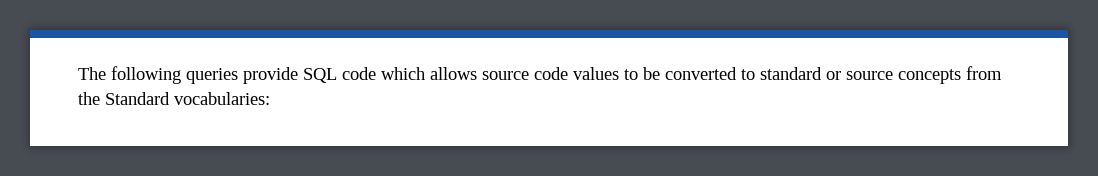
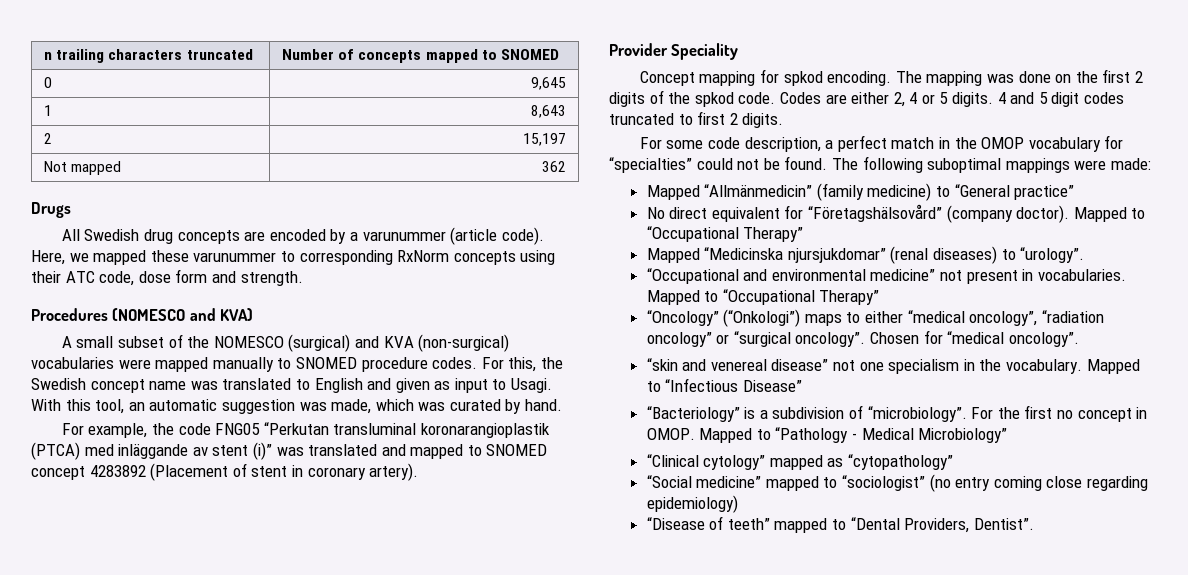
[78,66,1002,84] [78,92,270,105] The following queries provide SQL code which allows source code values to be converted to standard or source concepts from the Standard vocabularies: -> [43,49,253,63] [281,49,559,63] [43,77,52,88] [531,77,567,90] [43,105,52,116] [531,105,567,118] [43,133,52,144] [523,133,567,146] [43,161,122,175] [542,161,567,172] [31,202,71,218] [61,227,544,245] [31,250,556,265] [31,269,303,286] [31,308,254,321] [61,334,510,352] [31,357,563,372] [31,378,553,393] [31,399,563,414] [61,422,550,438] [31,442,548,460] [31,463,419,481] [609,43,739,60] [639,69,1143,86] [609,90,1125,107] [609,111,784,128] [639,135,1124,152] [609,156,1151,173] [646,183,1075,201] [646,204,1146,223] [646,226,804,242] [646,246,1085,264] [646,268,1126,284] [646,289,880,305] [646,309,1104,327] [646,330,1079,347] [646,358,1140,374] [646,378,802,392] [646,405,1148,422] [646,427,1008,443] [646,454,953,470] [646,474,1148,492] [646,495,738,513] [646,516,1034,533] n trailing characters truncated | Number of concepts mapped to SNOMED // 0 | 9,645 // 1 | 8,643 // 2 | 15,197 // Not mapped | 362 // Drugs // All Swedish drug concepts are encoded by a varunummer (article code). Here, we mapped these varunummer to corresponding RxNorm concepts using their ATC code, dose form and strength. // Procedures (NOMESCO and KVA) // A small subset of the NOMESCO (surgical) and KVA (non-surgical) vocabularies were mapped manually to SNOMED procedure codes. For this, the Swedish concept name was translated to English and given as input to Usagi. With this tool, an automatic suggestion was made, which was curated by hand. // For example, the code FNG05 “Perkutan transluminal koronarangioplastik (PTCA) med inläggande av stent (i)” was translated and mapped to SNOMED concept 4283892 (Placement of stent in coronary artery). // Provider Speciality // Concept mapping for spkod encoding. The mapping was done on the first 2 digits of the spkod code. Codes are either 2, 4 or 5 digits. 4 and 5 digit codes truncated to first 2 digits. // For some code description, a perfect match in the OMOP vocabulary for “specialties” could not be found. The following suboptimal mappings were made: // Mapped “Allmänmedicin” (family medicine) to “General practice” // No direct equivalent for “Företagshälsovård” (company doctor). Mapped to “Occupational Therapy” // Mapped “Medicinska njursjukdomar” (renal diseases) to “urology”. // “Occupational and environmental medicine” not present in vocabularies. Mapped to “Occupational Therapy” // “Oncology” (“Onkologi”) maps to either “medical oncology”, “radiation oncology” or “surgical oncology”. Chosen for “medical oncology”. // “skin and venereal disease” not one specialism in the vocabulary. Mapped to “Infectious Disease” // “Bacteriology” is a subdivision of “microbiology”. For the first no concept in OMOP. Mapped to “Pathology - Medical Microbiology” // “Clinical cytology” mapped as “cytopathology” // “Social medicine” mapped to “sociologist” (no entry coming close regarding epidemiology) // “Disease of teeth” mapped to “Dental Providers, Dentist”.

